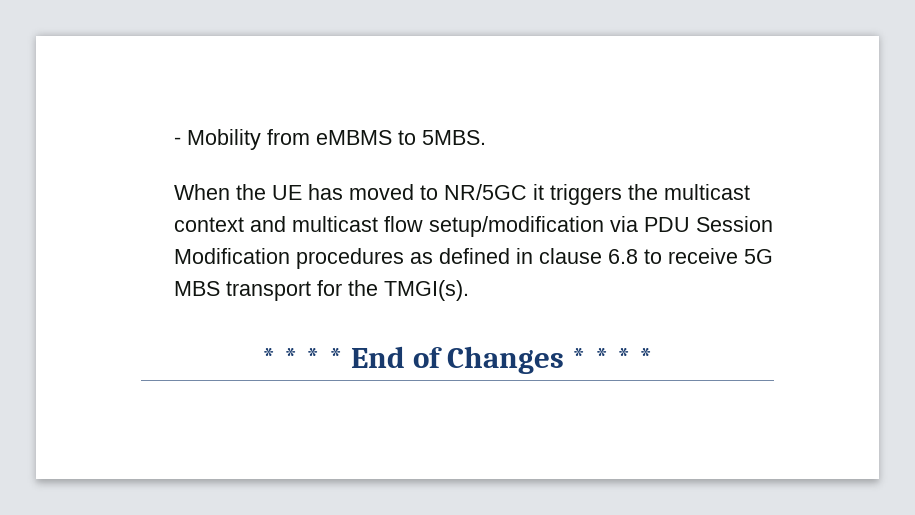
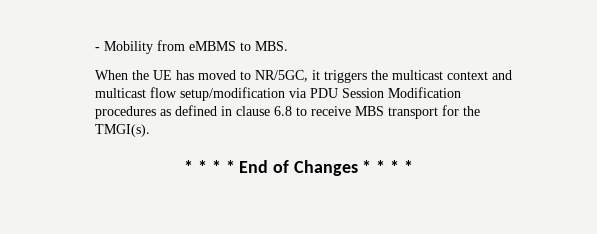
[421,130,486,145] 5MBS. -> [255,41,289,51] MBS.
[443,184,527,200] NR/5GC -> [255,70,309,82] NR/5GC,
[743,249,773,264] 5G -> (352, 111) none

